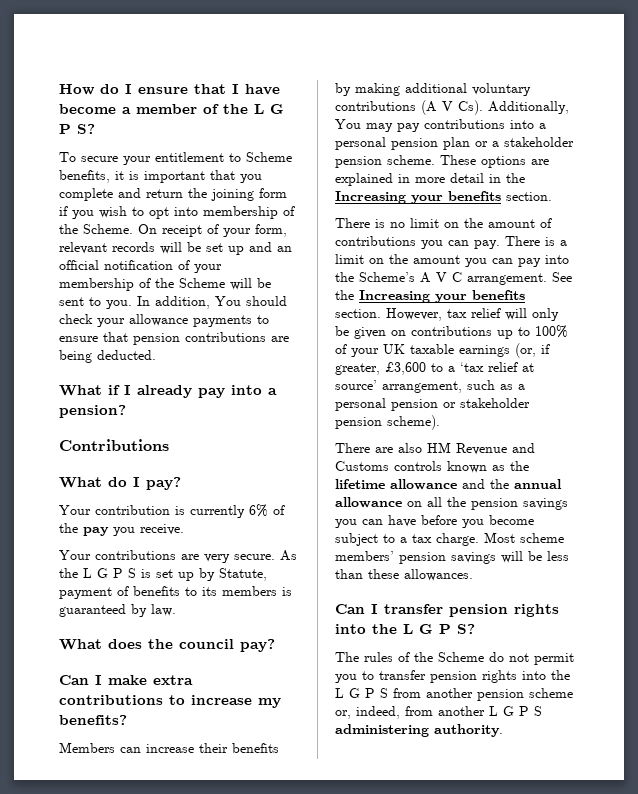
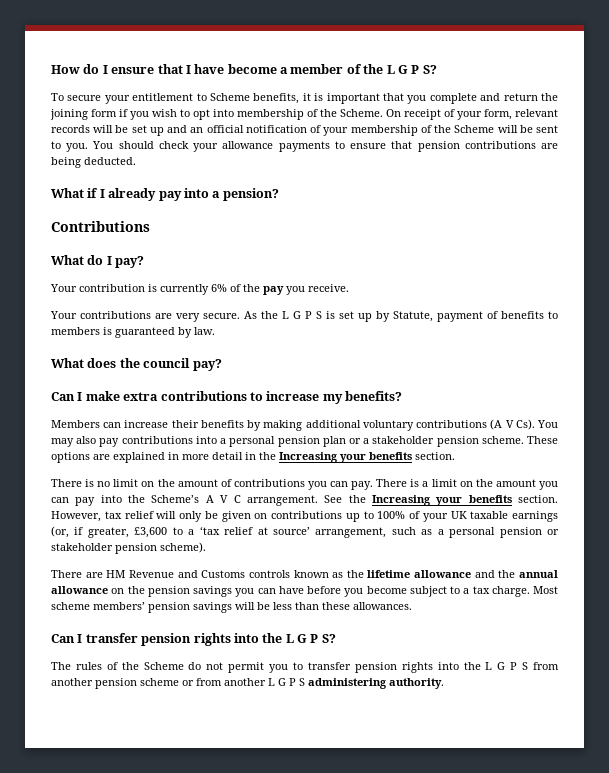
[137,296,210,309] In addition, -> (89, 147) none
[202,587,217,596] its -> (558, 315) none
[488,101,569,114] Additionally, -> (535, 424) none
(393, 127) none -> [76,436,97,444] also
[398,443,422,453] also -> (103, 575) none
[427,497,442,507] all -> (125, 591) none
[335,706,400,719] or, indeed, -> [182,680,194,686] or

